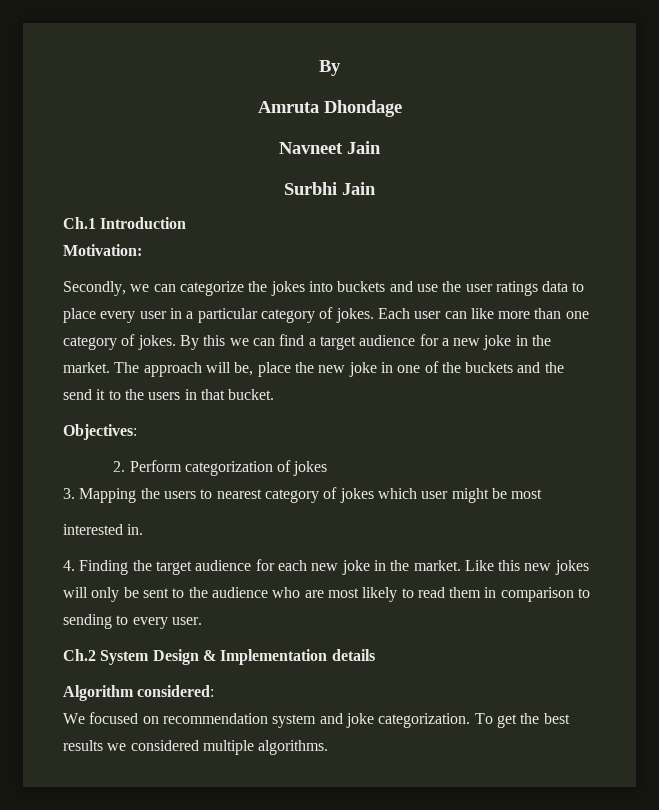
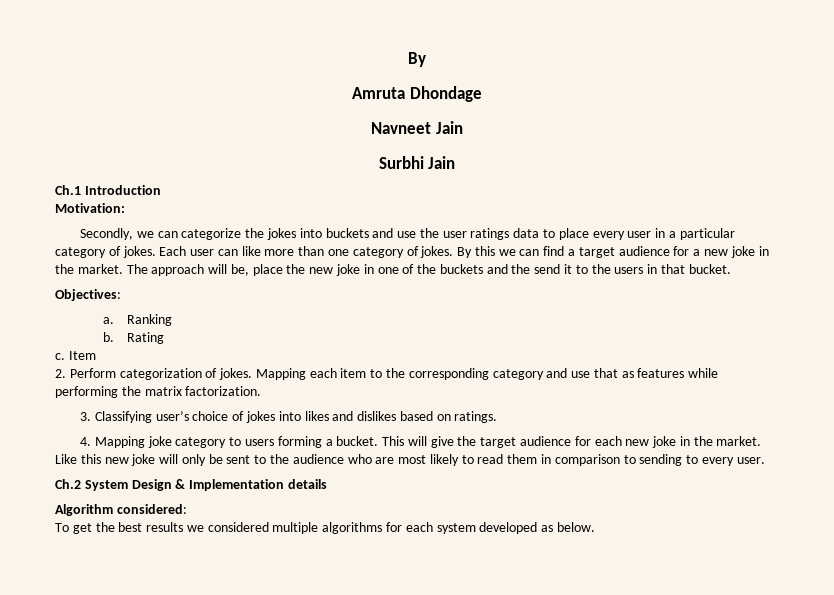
[113,460,328,476] [63,487,543,503] [63,524,144,535] [63,560,129,575] 2. Perform categorization of jokes // 3. Mapping the users to nearest category of jokes which user might be most // interested in. // 4. Finding -> [102,314,172,326] [102,332,164,344] [55,351,96,360] [55,368,719,380] [55,386,262,398] [80,411,498,423] [80,436,454,448] a. Ranking // b. Rating // c. Item // 2. Perform categorization of jokes. Mapping each item to the corresponding category and use that as features while performing the matrix factorization. // 3. Classifying user’s choice of jokes into likes and dislikes based on ratings. // 4. Mapping joke category to users forming a bucket. This will give
[554,560,589,575] jokes -> [131,454,156,466] joke
[63,712,471,728] We focused on recommendation system and joke categorization. -> (187, 509) none
[258,740,329,755] algorithms. -> [322,522,595,534] algorithms for each system developed as below.

